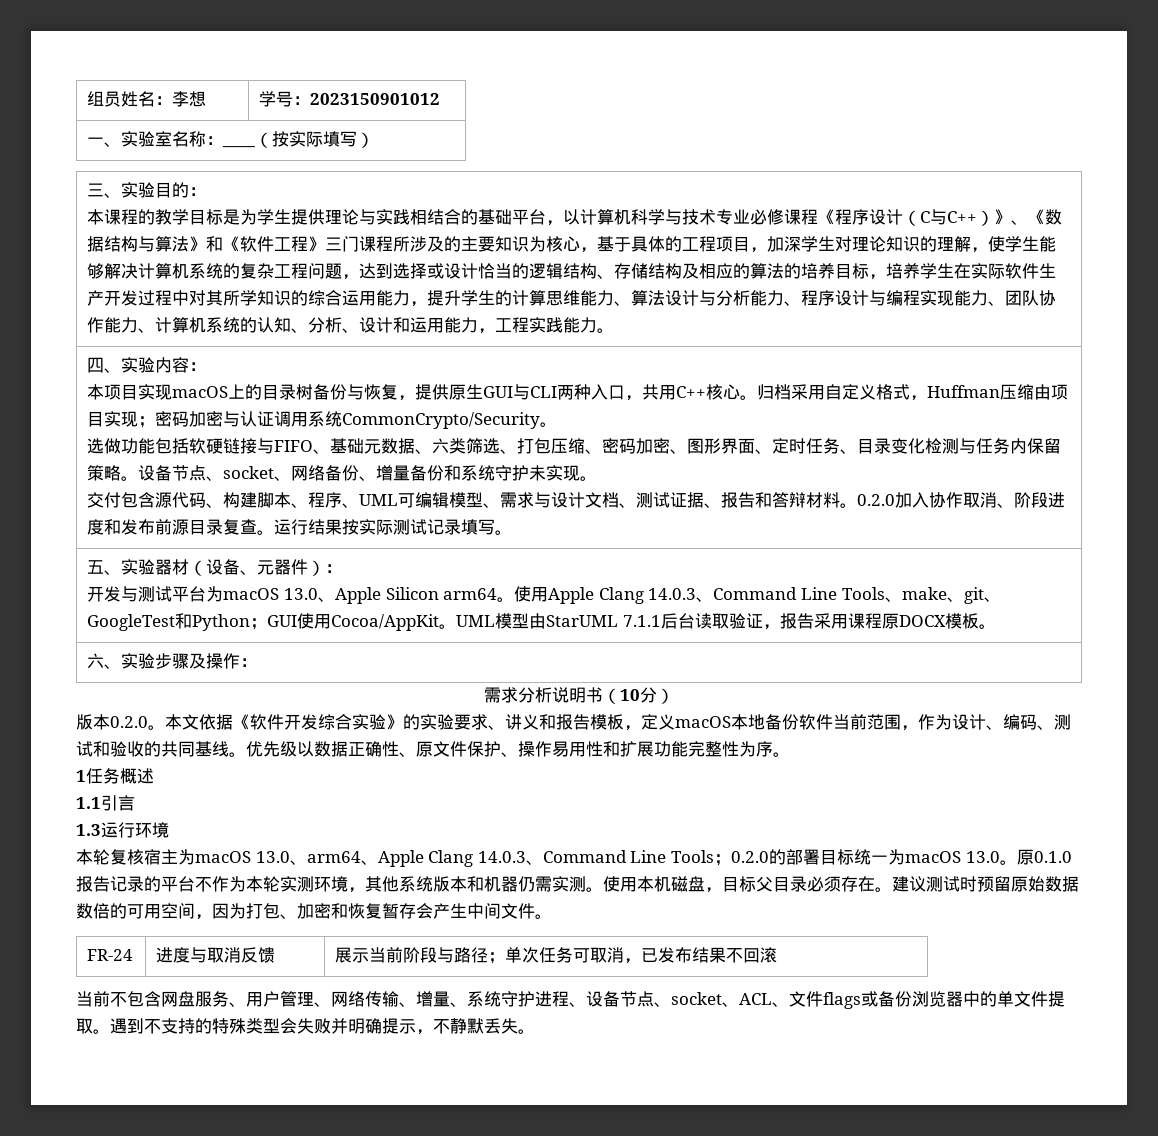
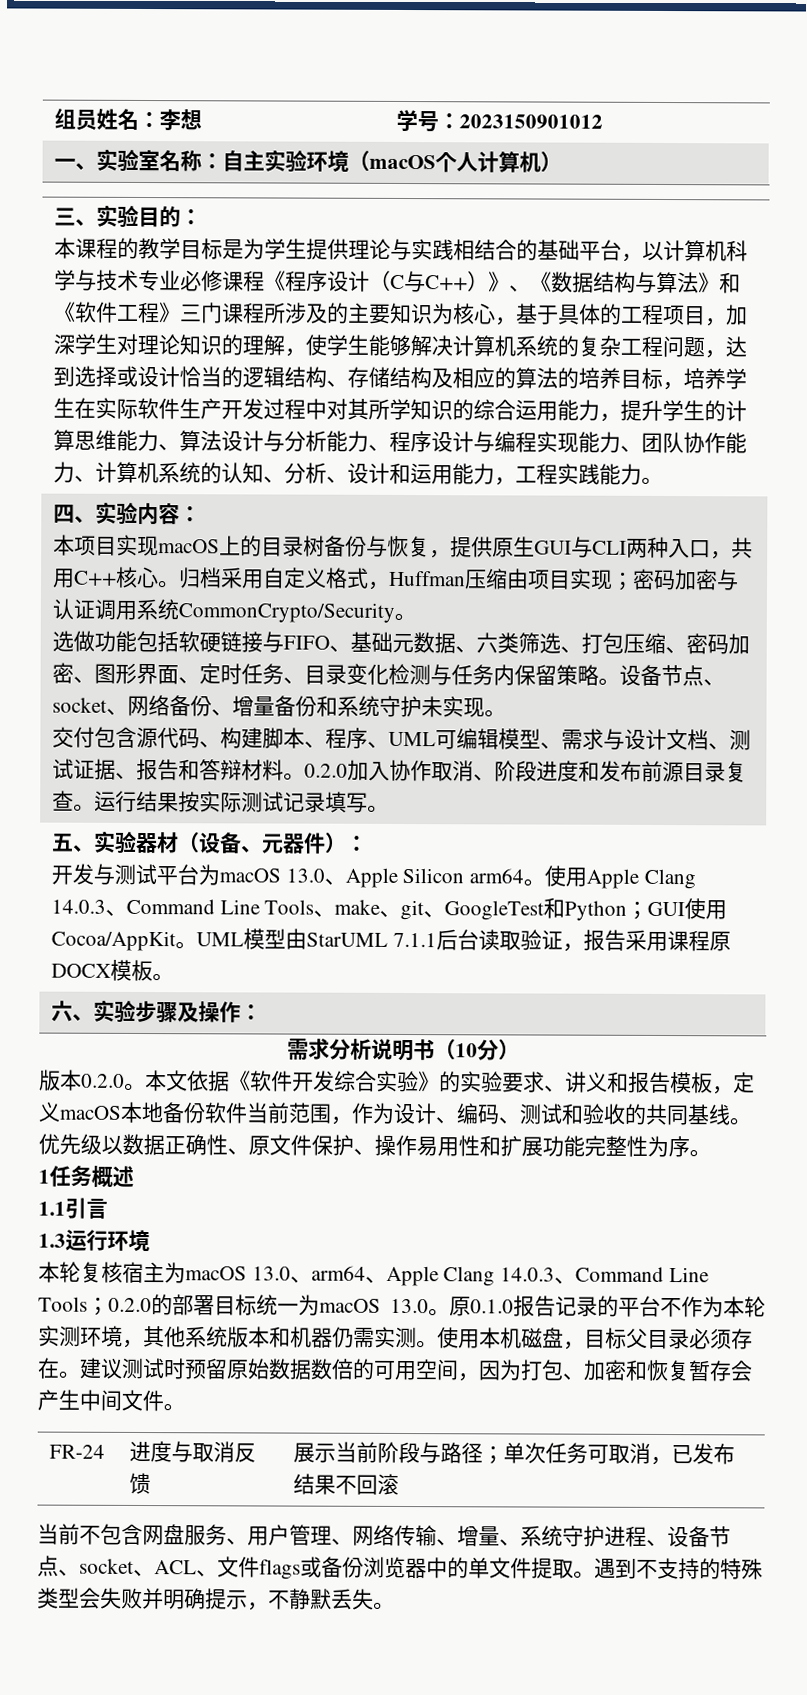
[222,131,358,148] ____（按实际填写 -> [222,149,542,173] 自主实验环境（macOS个人计算机

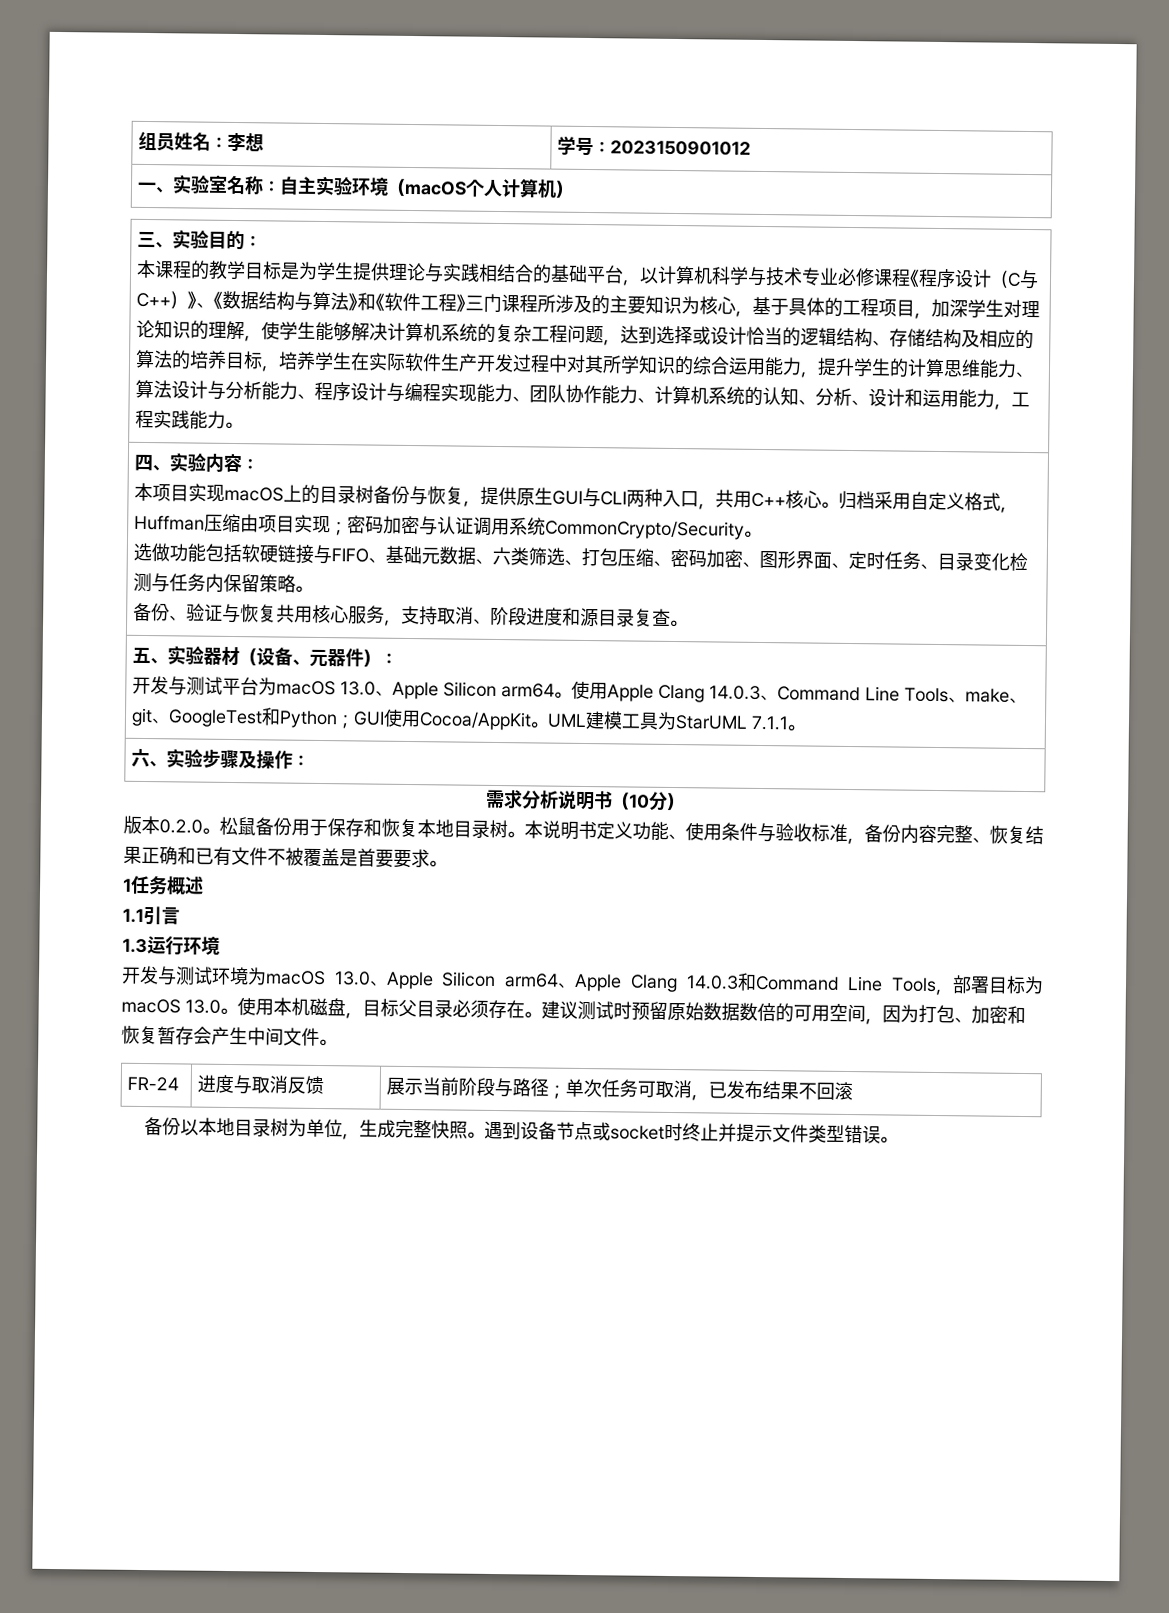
[619,664,726,687] [52,695,507,718] [52,726,752,751] [52,758,433,782] 设备节点、socket、网络备份、增量备份和系统守护未实现。 // 交付包含源代码、构建脚本、程序、UML可编辑模型、需求与设计文档、测试证据、报告和答辩材料。0.2.0加入协作 -> [133,602,439,626] // 备份、验证与恢复共用核心服务，支持
[599,760,664,782] 发布前 -> (582, 616) none
[94,790,390,813] 运行结果按实际测试记录填写。 -> (689, 623) none
[243,928,731,952] [51,959,154,982] 模型由StarUML 7.1.1后台读取验证，报告采用课程原DOCX模板 -> [585,711,790,731] 建模工具为StarUML 7.1.1
[145,1070,755,1095] [38,1101,751,1126] [38,1133,690,1158] 本文依据《软件开发综合实验》的实验要求、讲义和报告模板，定义macOS本地备份软件当前范围，作为设计、编码、测试和验收的共同基线。优先级以数据正确性、原文件保护、操作易用性和扩展功能完整性为序 -> [219,816,1044,845] [123,846,430,869] 松鼠备份用于保存和恢复本地目录树。本说明书定义功能、使用条件与验收标准，备份内容完整、恢复结果正确和已有文件不被覆盖是首要要求
[38,1261,312,1284] 本轮复核宿主为macOS 13.0、 -> [121,965,497,990] 开发与测试环境为macOS 13.0、Apple Silicon
[554,1266,709,1284] [38,1294,173,1316] 、Command Line Tools；0.2.0的 -> [736,972,953,996] 和Command Line Tools，
[256,1294,299,1316] 统一 -> (1026, 985) none
[449,1295,766,1318] [38,1325,438,1349] 原0.1.0报告记录的平台不作为本轮实测环境，其他系统版本和机器仍需实测。 -> (238, 1011) none
[37,1523,731,1548] [37,1555,763,1580] [37,1587,374,1611] 当前不包含网盘服务、用户管理、网络传输、增量、系统守护进程、设备节点、socket、ACL、文件flags或备份浏览器中的单文件提取。遇到不支持的特殊类型会失败并明确提示，不静默丢失 -> [143,1117,881,1144] 备份以本地目录树为单位，生成完整快照。遇到设备节点或socket时终止并提示文件类型错误

